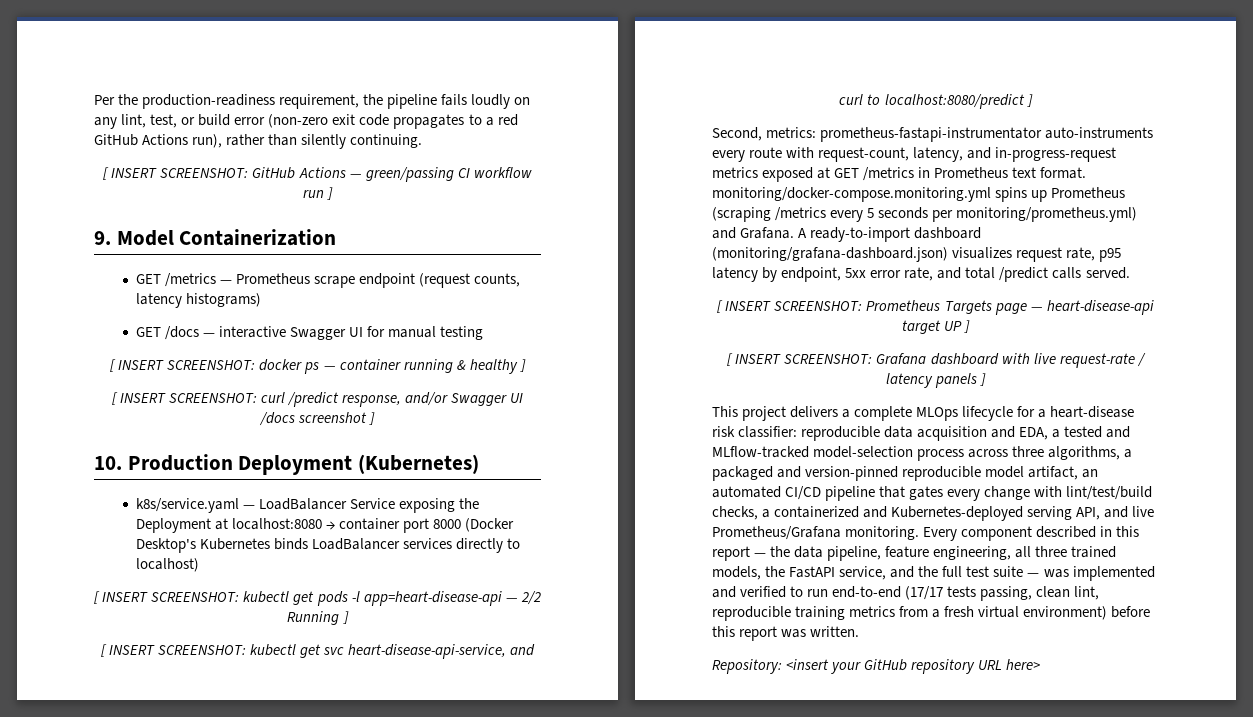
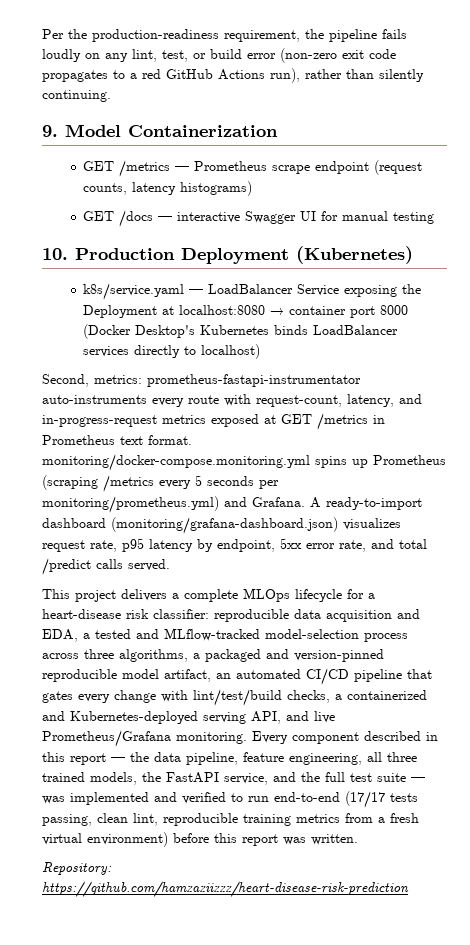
[103,167,532,182] [302,187,334,200] // [ INSERT SCREENSHOT: GitHub Actions — green/passing CI workflow run ] -> (111, 96) none
[110,359,526,374] [111,392,524,407] [258,412,376,426] // [ INSERT SCREENSHOT: docker ps — container running & healthy ] // [ INSERT SCREENSHOT: curl /predict response, and/or Swagger UI /docs screenshot ] -> (435, 218) none
[94,591,541,606] [287,611,349,625] [100,644,536,659] [839,94,1033,109] // [ INSERT SCREENSHOT: kubectl get pods -l app=heart-disease-api — 2/2 Running ] // [ INSERT SCREENSHOT: kubectl get svc heart-disease-api-service, and curl to localhost:8080/predict ] -> (261, 351) none
[717,300,1154,315] [901,320,971,334] [727,353,1146,368] [885,373,987,388] // [ INSERT SCREENSHOT: Prometheus Targets page — heart-disease-api target UP ] // [ INSERT SCREENSHOT: Grafana dashboard with live request-rate / latency panels ] -> (170, 565) none
[786,659,1041,674] <insert your GitHub repository URL here> -> [42,881,409,897] https://github.com/hamzaziizzz/heart-disease-risk-prediction

